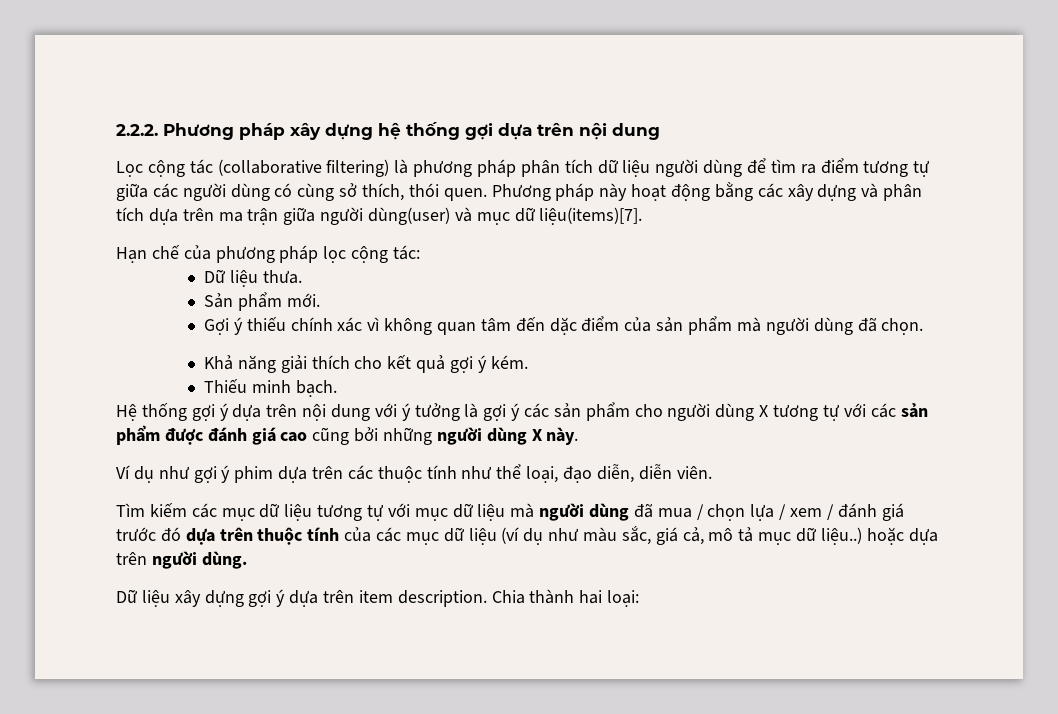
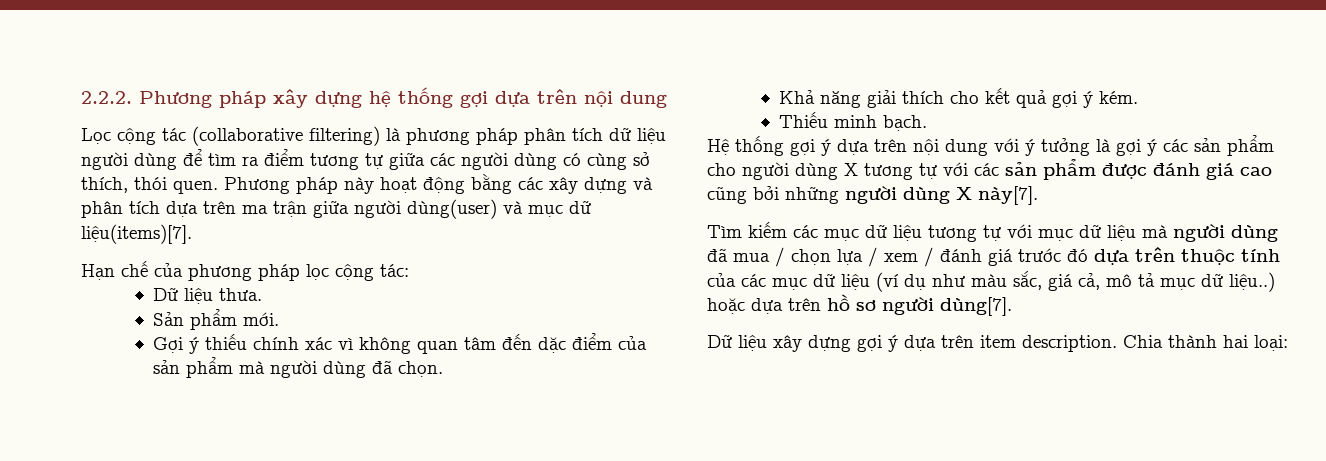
[546,427,579,445] [116,464,712,483] này. // Ví dụ như gợi ý phim dựa trên các thuộc tính như thể loại, đạo diễn, diễn viên. -> [978,186,1038,205] này[7].
[151,551,247,569] người dùng. -> [827,294,1012,316] hồ sơ người dùng[7].

